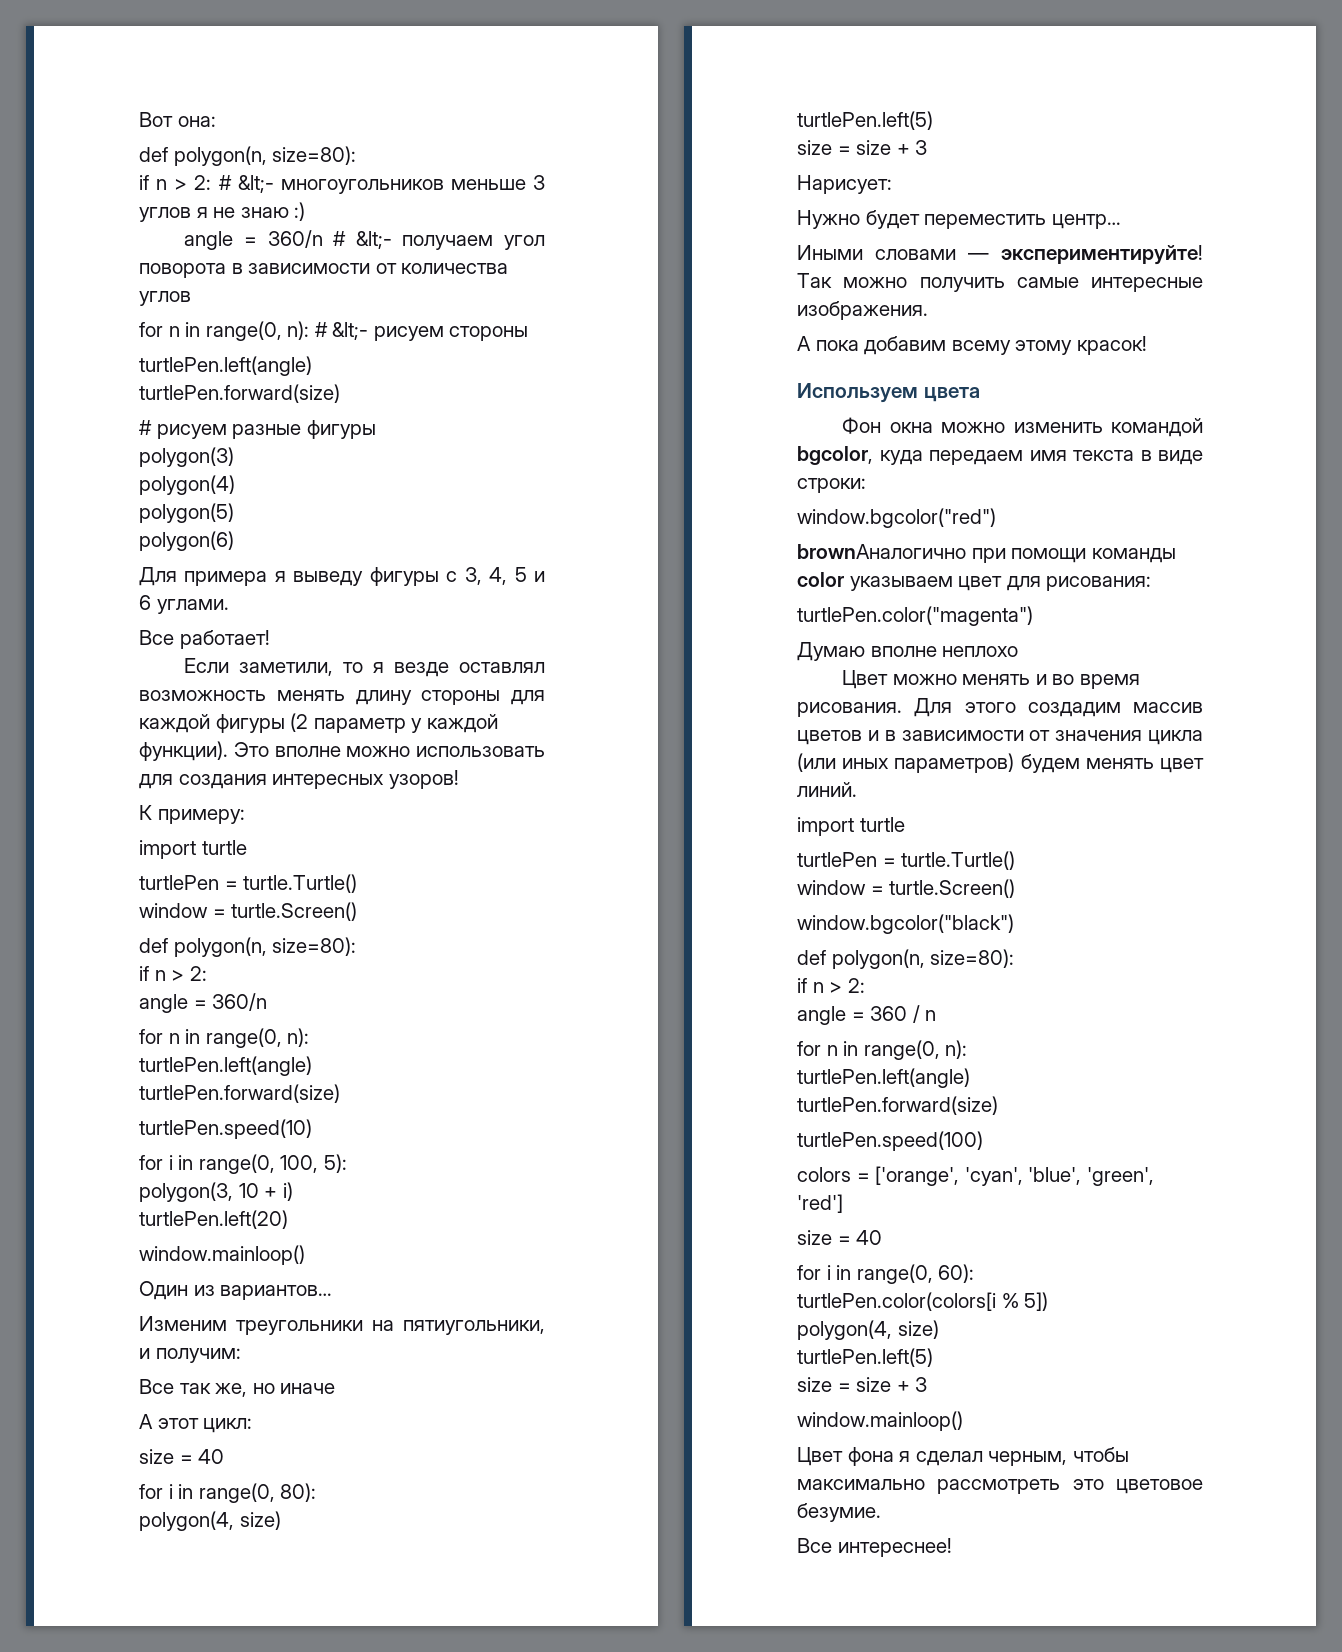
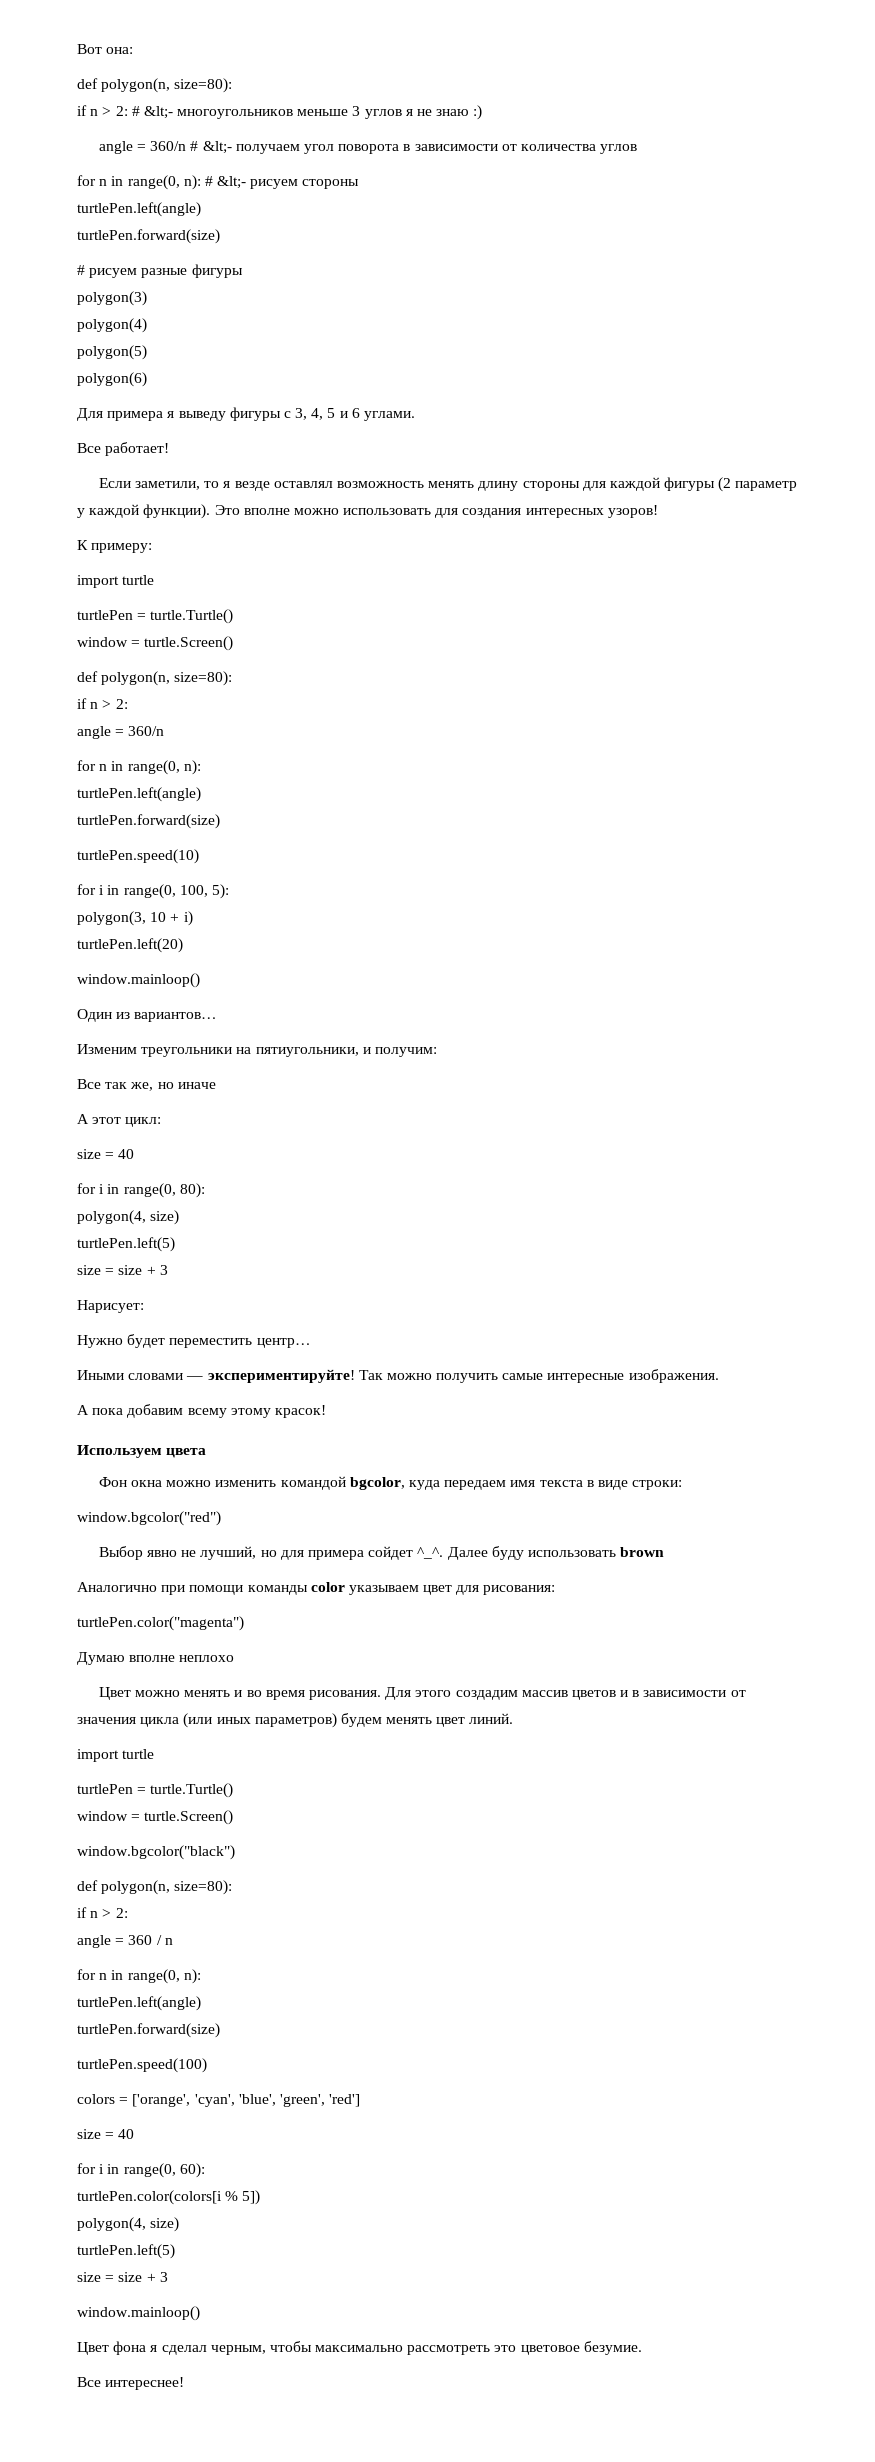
[797,544,966,559] brownАналогично -> [98,1546,665,1560] [77,1582,157,1592] Выбор явно не лучший, но для примера сойдет ^_^. Далее буду использовать brown // Аналогично

